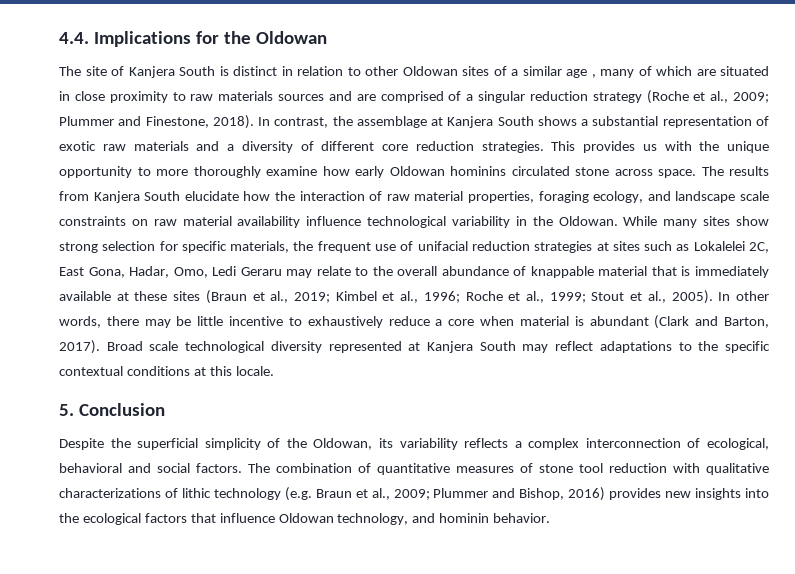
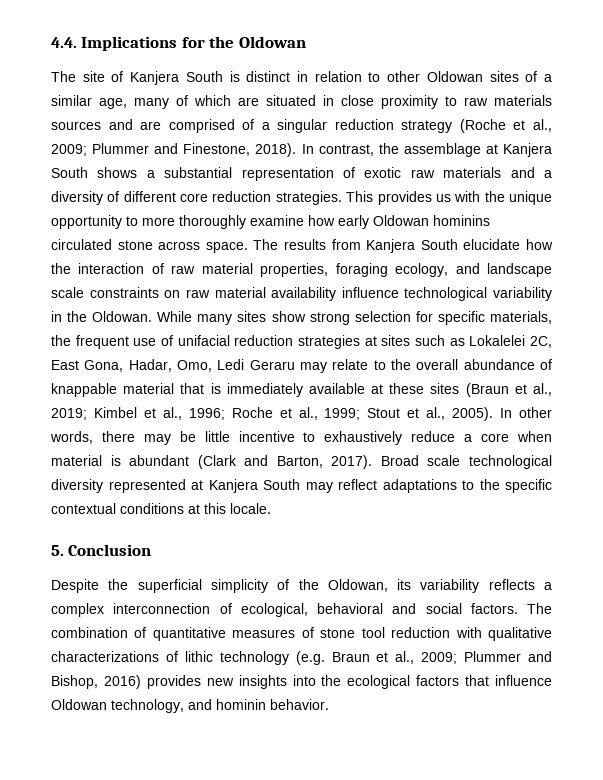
[566,69,596,78] age , -> [99,98,127,109] age,

